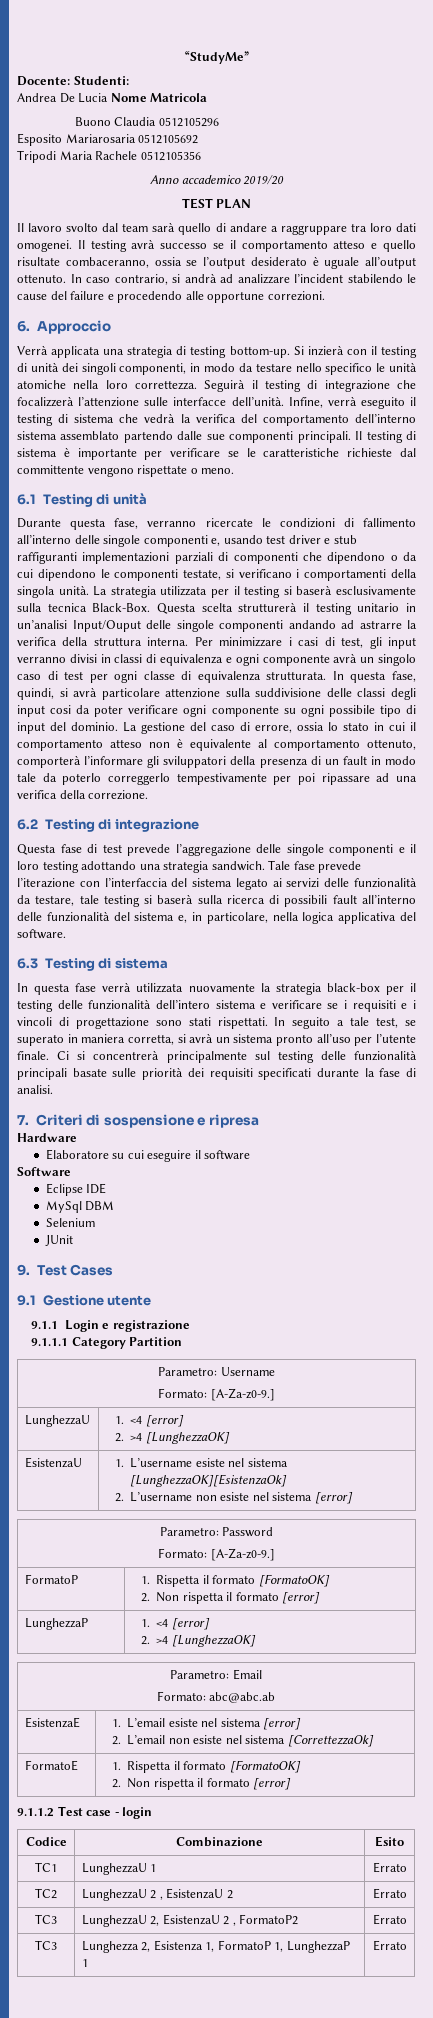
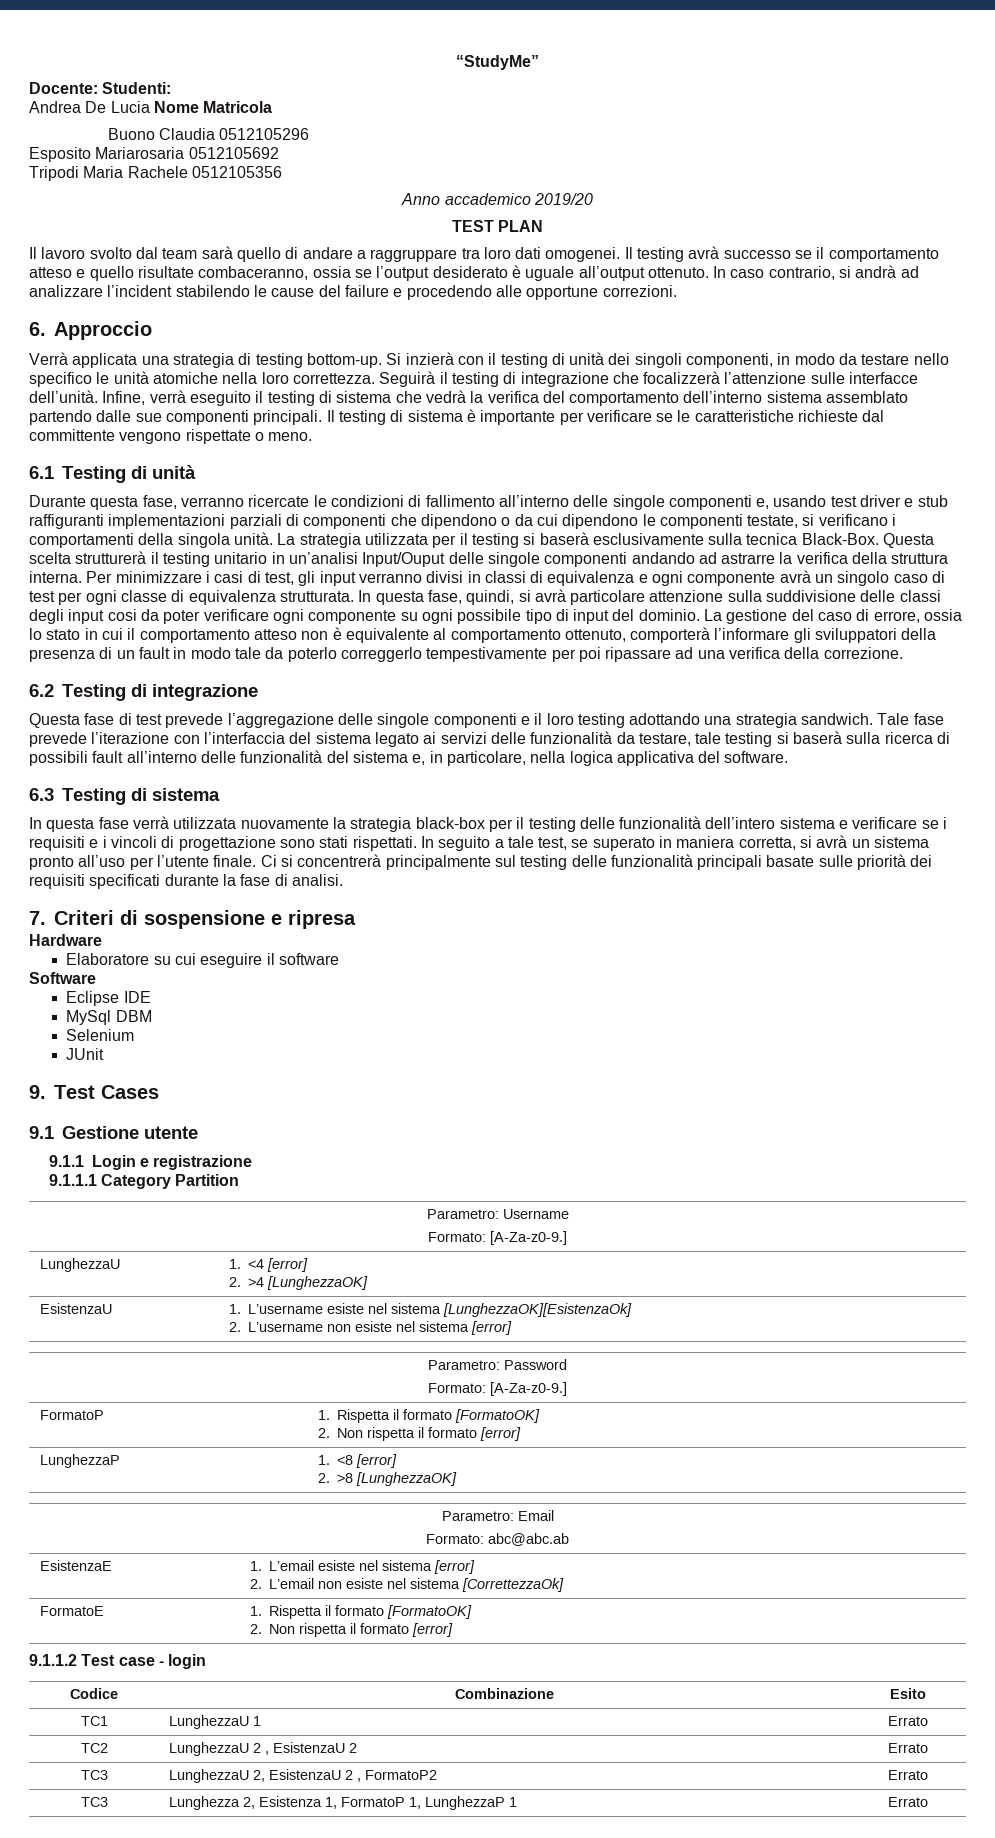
[156,1618,210,1630] [140,1636,169,1645] <4 [error] // 2. >4 -> [337,1454,398,1468] [317,1473,354,1483] <8 [error] // 2. >8

